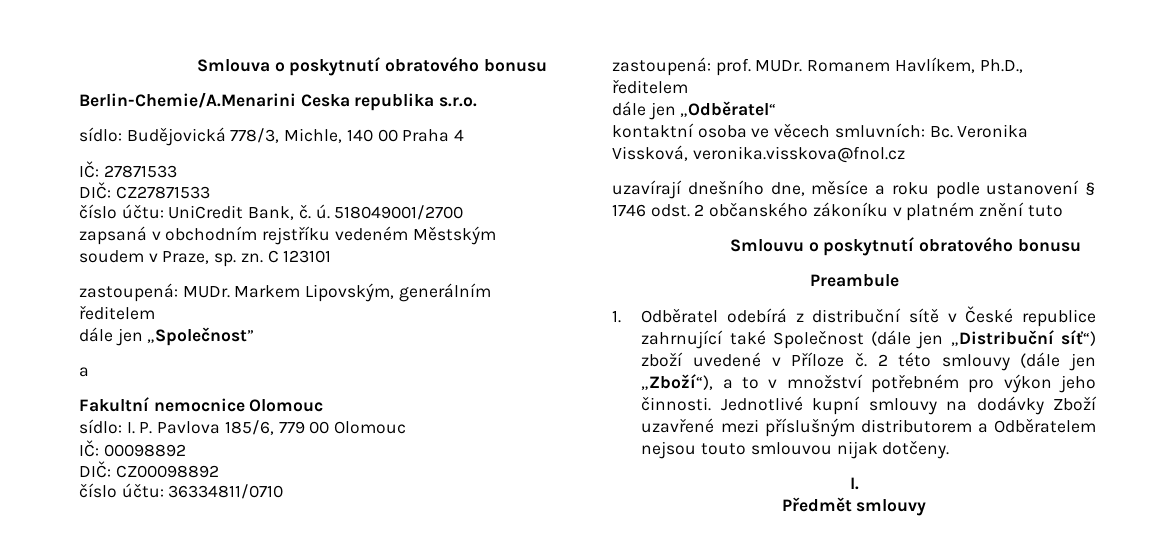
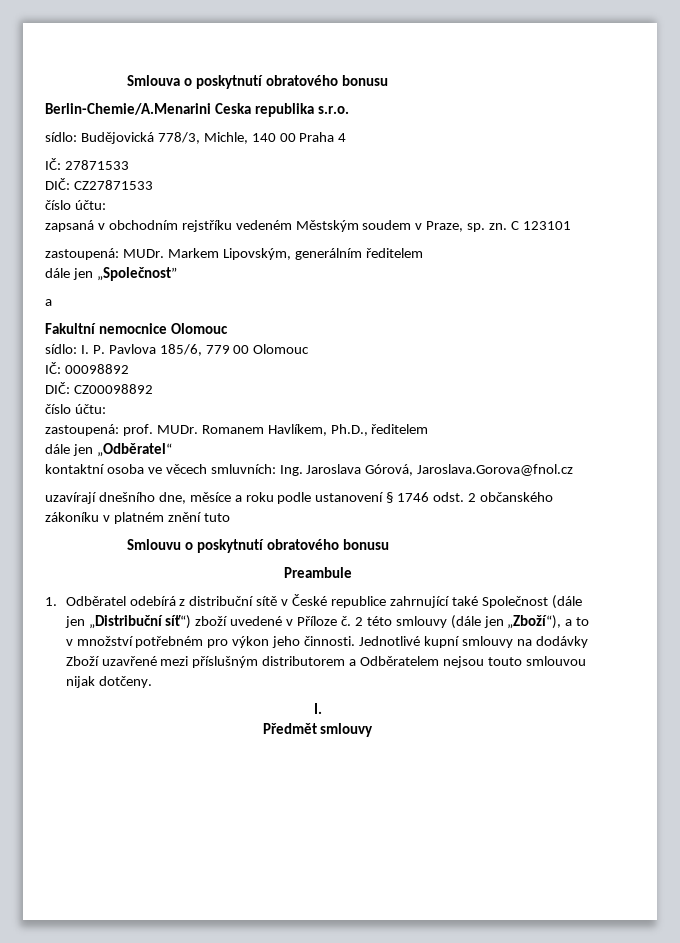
[168,204,464,220] UniCredit Bank, č. ú. 518049001/2700 -> (106, 205) none
[168,484,284,499] 36334811/0710 -> (106, 409) none
[929,124,1029,138] [612,145,905,163] Bc. Veronika Vissková, veronika.visskova@fnol.cz -> [279,464,574,476] Ing. Jaroslava Górová, Jaroslava.Gorova@fnol.cz

